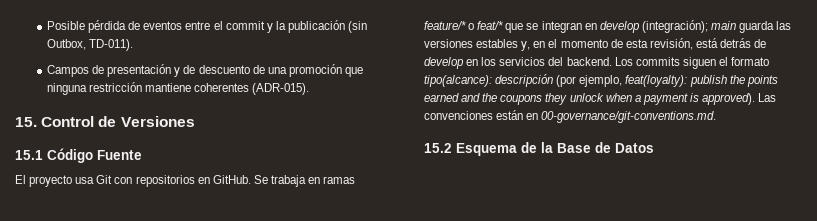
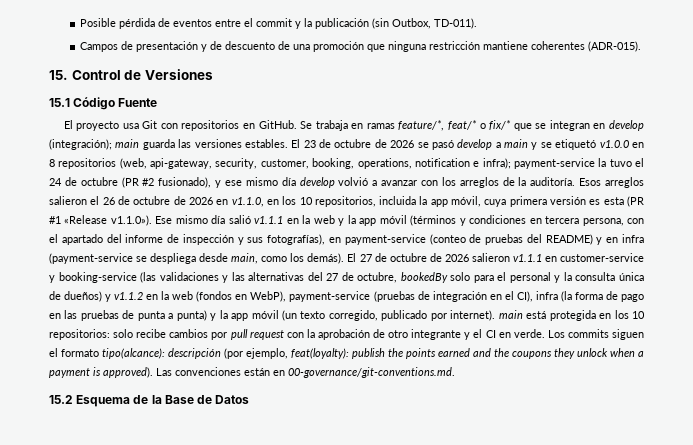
[424,21,504,30] feature/* o feat/* -> [398,120,512,131] feature/*, feat/* o fix/*
[476,38,767,51] [424,57,612,69] estables y, en el momento de esta revisión, está detrás de develop en los servicios del backend. -> [244,139,645,150] [49,158,644,169] [49,177,644,188] [49,196,645,207] [49,215,645,226] [49,234,644,245] [49,253,644,264] [49,272,644,283] [49,291,644,302] [49,310,645,321] [49,329,545,340] estables. El 23 de octubre de 2026 se pasó develop a main y se etiquetó v1.0.0 en 8 repositorios (web, api-gateway, security, customer, booking, operations, notification e infra); payment-service la tuvo el 24 de octubre (PR #2 fusionado), y ese mismo día develop volvió a avanzar con los arreglos de la auditoría. Esos arreglos salieron el 26 de octubre de 2026 en v1.1.0, en los 10 repositorios, incluida la app móvil, cuya primera versión es esta (PR #1 «Release v1.1.0»). Ese mismo día salió v1.1.1 en la web y la app móvil (términos y condiciones en tercera persona, con el apartado del informe de inspección y sus fotografías), en payment-service (conteo de pruebas del README) y en infra (payment-service se despliega desde main, como los demás). El 27 de octubre de 2026 salieron v1.1.1 en customer-service y booking-service (las validaciones y las alternativas del 27 de octubre, bookedBy solo para el personal y la consulta única de dueños) y v1.1.2 en la web (fondos en WebP), payment-service (pruebas de integración en el CI), infra (la forma de pago en las pruebas de punta a punta) y la app móvil (un texto corregido, publicado por internet). main está protegida en los 10 repositorios: solo recibe cambios por pull request con la aprobación de otro integrante y el CI en verde.

